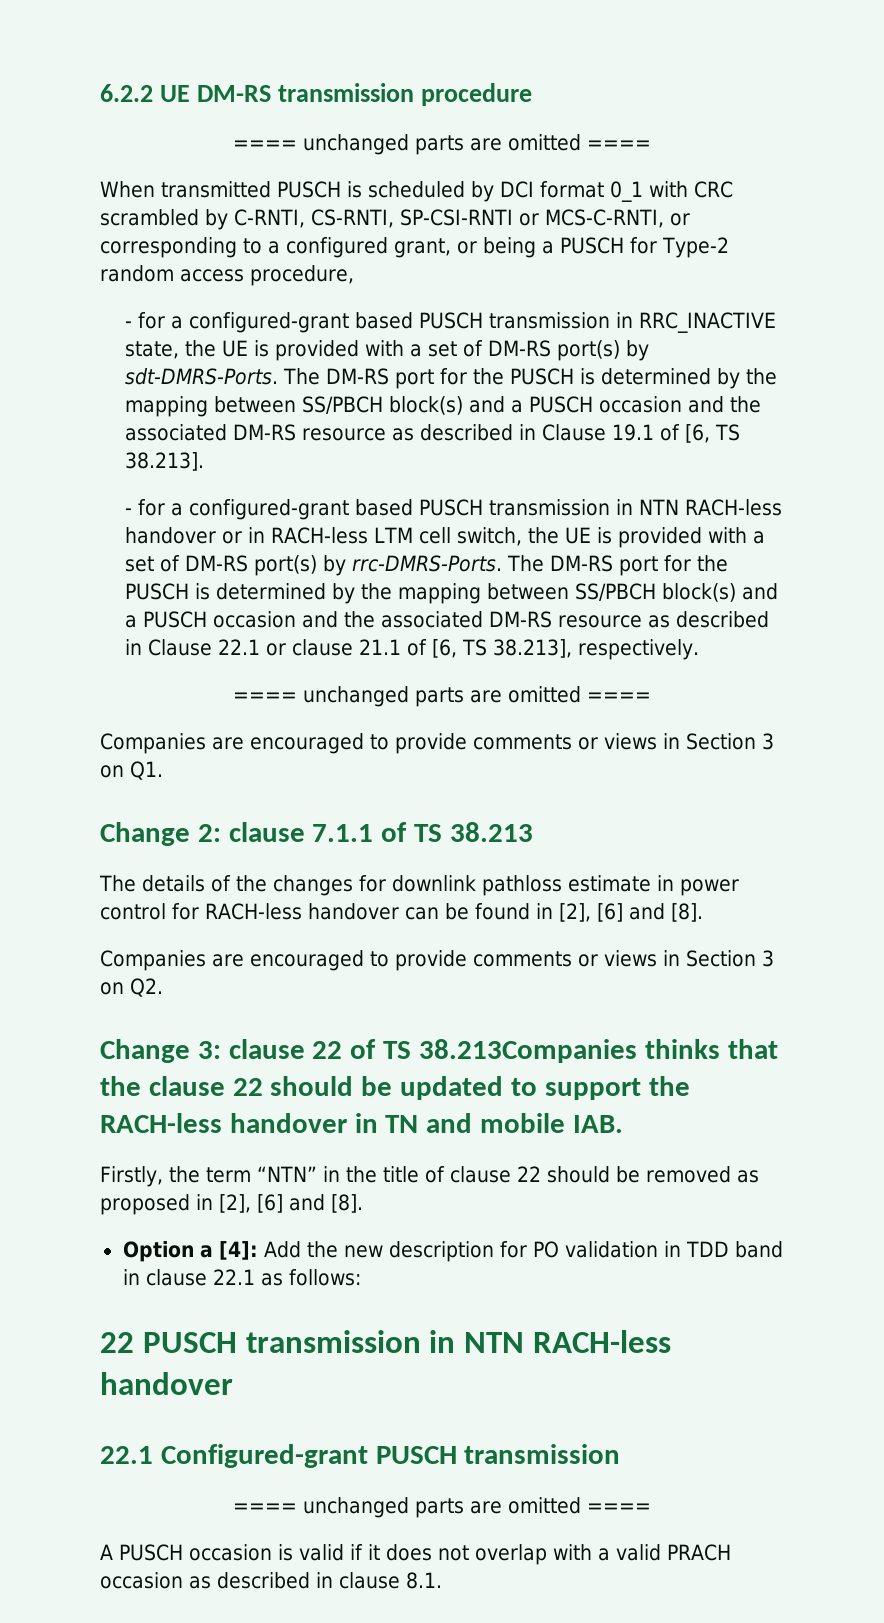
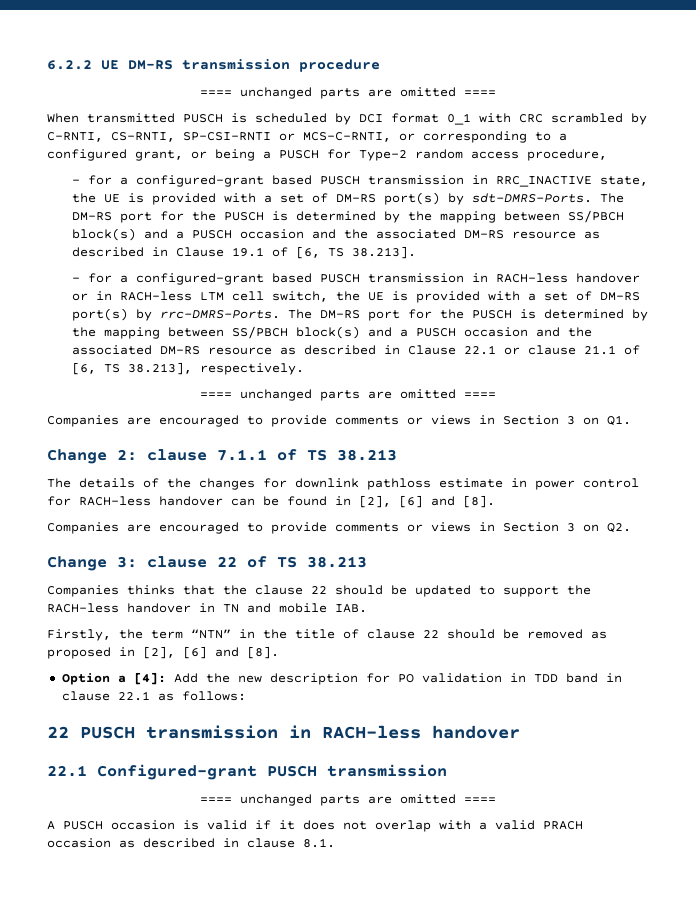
[639,499,680,515] NTN -> (489, 278) none
[418,1039,637,1063] 38.213Companies -> [307,556,367,568] [47,585,119,597] 38.213 // Companies
[464,1332,525,1353] NTN -> (311, 731) none

